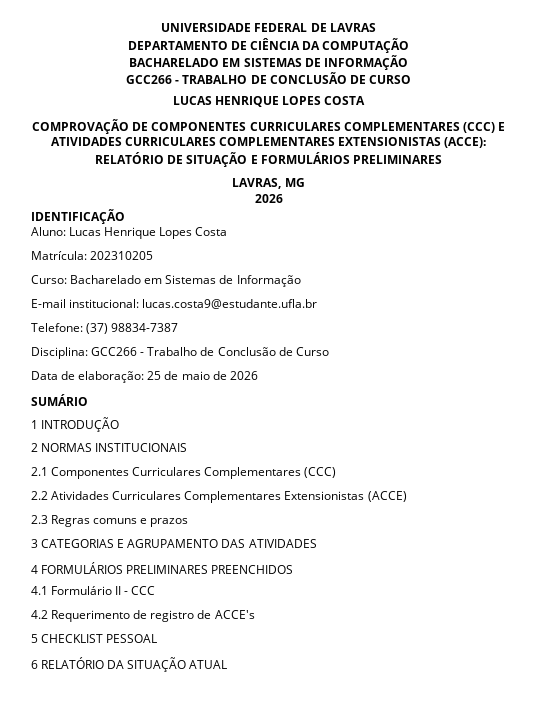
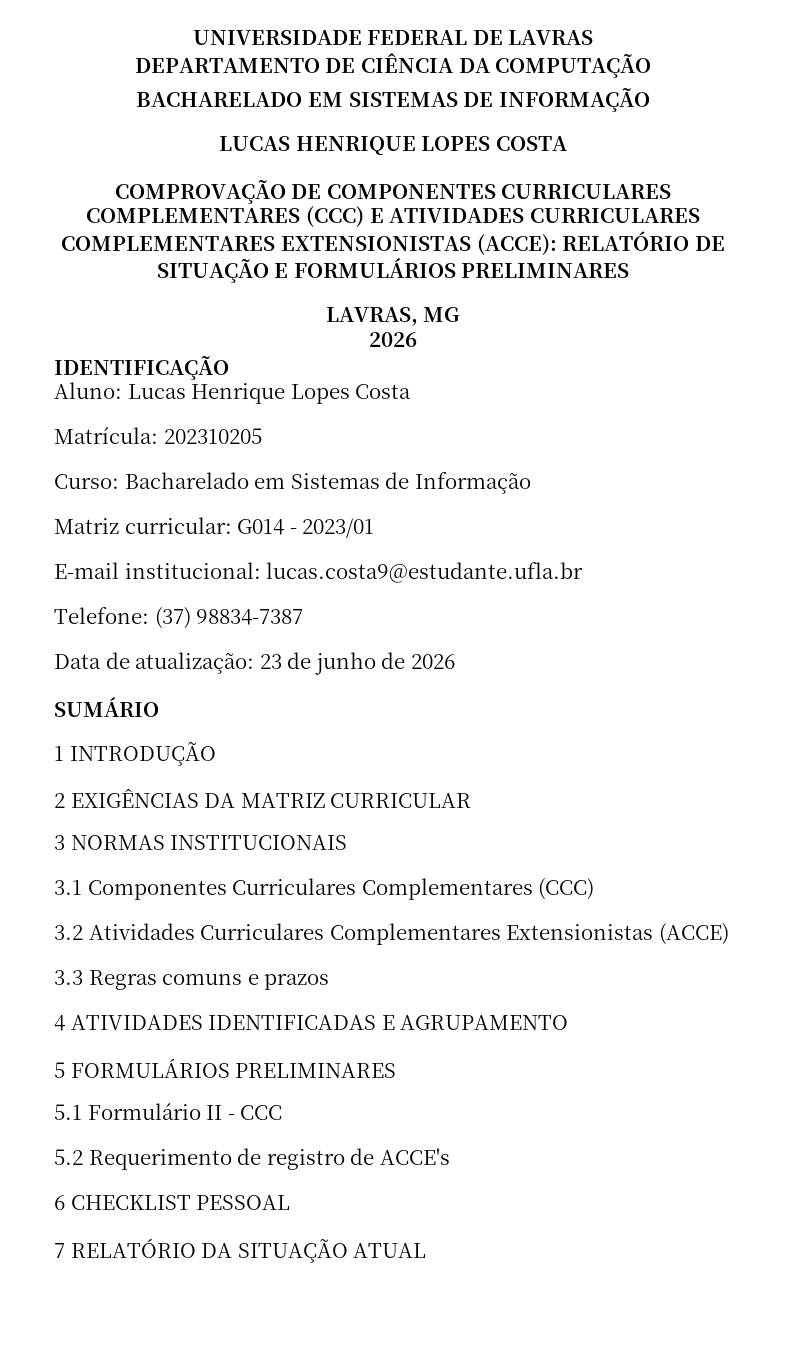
[126,72,411,84] // GCC266 - TRABALHO DE CONCLUSÃO DE CURSO -> (650, 99) none
(301, 281) none -> [54,517,375,538] // Matriz curricular: G014 - 2023/01
[31,347,329,359] [31,371,210,383] Disciplina: GCC266 - Trabalho de Conclusão de Curso // Data de elaboração: 25 de maio -> [54,652,376,675] Data de atualização: 23 de junho
(38, 447) none -> [70,788,472,808] [54,835,65,850] EXIGÊNCIAS DA MATRIZ CURRICULAR // 3
[31,467,48,476] 2.1 -> [54,880,82,895] 3.1
[31,491,48,500] 2.2 -> [54,925,83,940] 3.2
[31,515,48,524] 2.3 -> [54,970,83,985] 3.3
[31,539,115,548] 3 CATEGORIAS -> [54,1015,377,1031] 4 ATIVIDADES IDENTIFICADAS
[221,539,317,548] [31,562,294,574] [31,586,48,595] DAS ATIVIDADES // 4 FORMULÁRIOS PRELIMINARES PREENCHIDOS // 4.1 -> [54,1058,397,1078] [54,1104,82,1120] // 5 FORMULÁRIOS PRELIMINARES // 5.1
[31,610,48,619] 4.2 -> [54,1149,83,1165] 5.2
[31,634,38,643] 5 -> [54,1195,65,1210] 6
[31,660,38,669] 6 -> [54,1243,65,1258] 7

